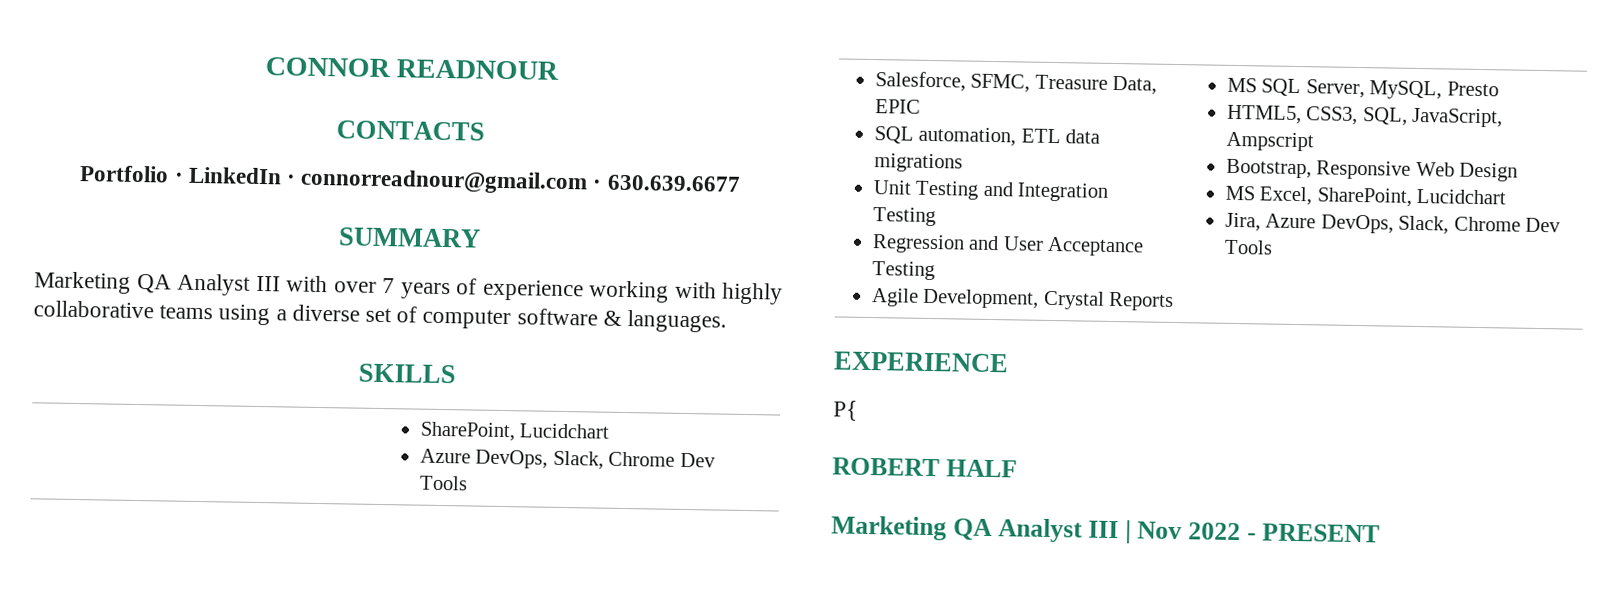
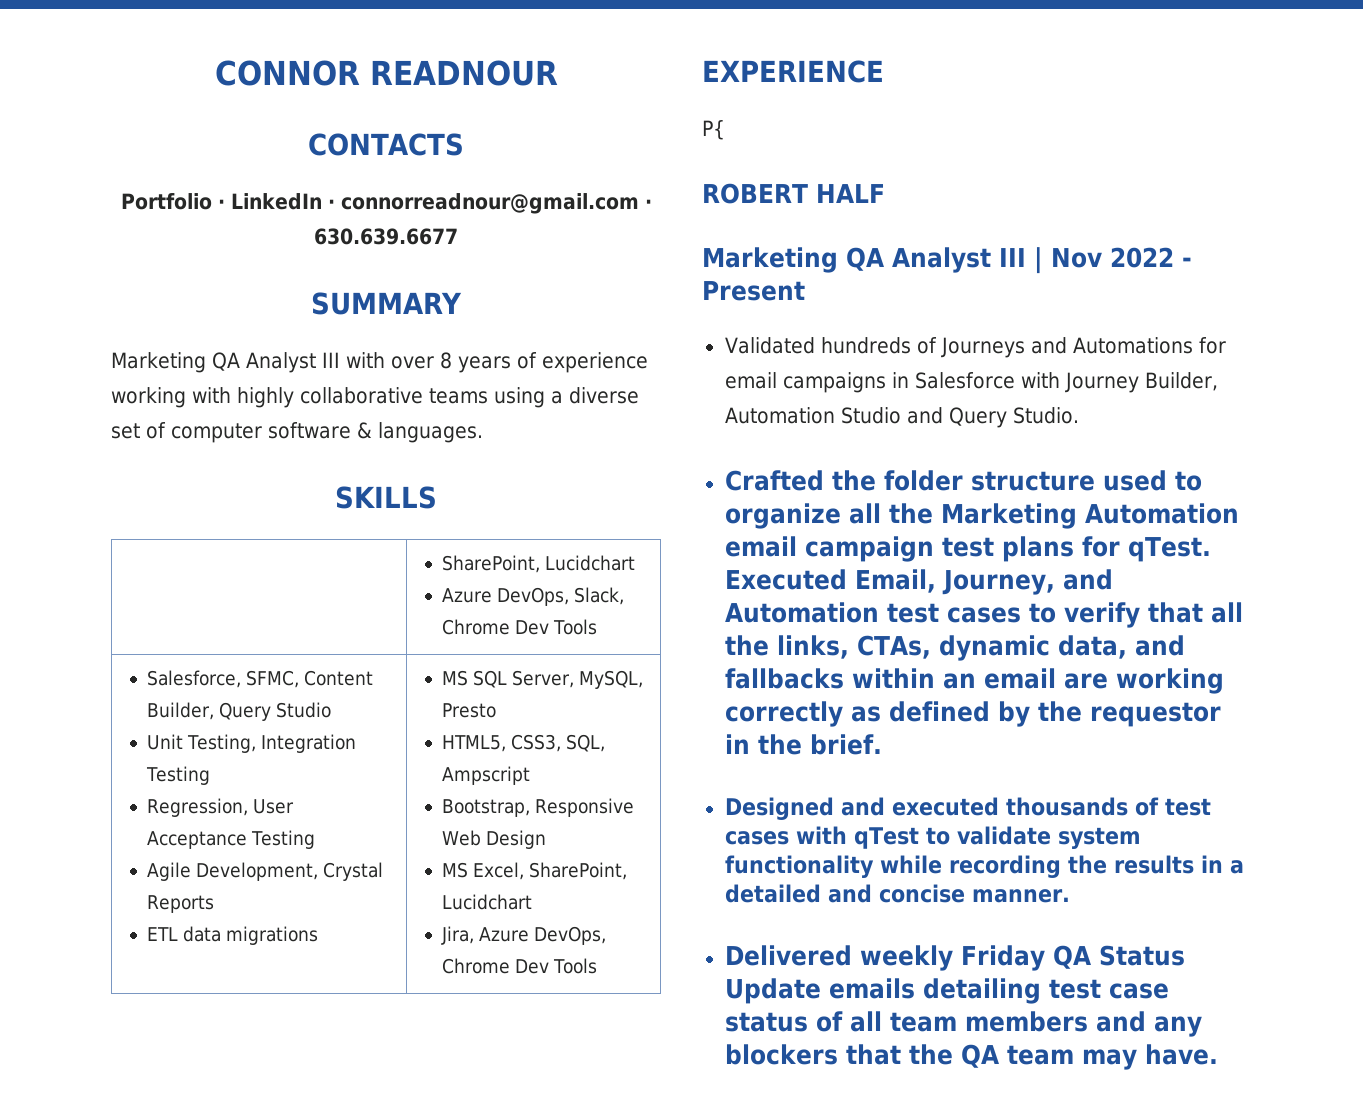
[382,278,395,294] 7 -> [439,352,452,369] 8
[1034,74,1158,95] [874,99,921,114] [873,126,1101,147] [873,153,963,173] Treasure Data, EPIC // SQL automation, ETL data migrations -> [303,670,373,686] [146,702,331,721] Content Builder, Query Studio
[915,180,1014,200] Testing and -> [186,734,257,753] Testing,
[871,234,1000,254] Regression and -> [146,798,248,817] Regression,
(1175, 301) none -> [146,926,318,945] // ETL data migrations
[1411,107,1504,128] JavaScript, -> (605, 743) none
[1398,215,1450,235] Slack, -> (606, 935) none
[1262,523,1381,543] PRESENT -> [702,281,805,301] [724,337,1226,358] [724,372,1218,393] [724,407,1079,428] [724,470,1202,491] [724,503,1239,529] [724,536,1211,562] [724,569,1113,595] [724,602,1243,628] [724,635,1185,661] [724,668,1224,694] [724,701,1221,727] [724,734,882,755] [724,797,1211,820] [724,826,1141,849] [724,855,1244,878] [724,884,1070,903] [724,945,1185,971] [724,978,1169,1004] [724,1011,1202,1037] [724,1044,1218,1070] Present // Validated hundreds of Journeys and Automations for email campaigns in Salesforce with Journey Builder, Automation Studio and Query Studio. // Crafted the folder structure used to organize all the Marketing Automation email campaign test plans for qTest. Executed Email, Journey, and Automation test cases to verify that all the links, CTAs, dynamic data, and fallbacks within an email are working correctly as defined by the requestor in the brief. // Designed and executed thousands of test cases with qTest to validate system functionality while recording the results in a detailed and concise manner. // Delivered weekly Friday QA Status Update emails detailing test case status of all team members and any blockers that the QA team may have.

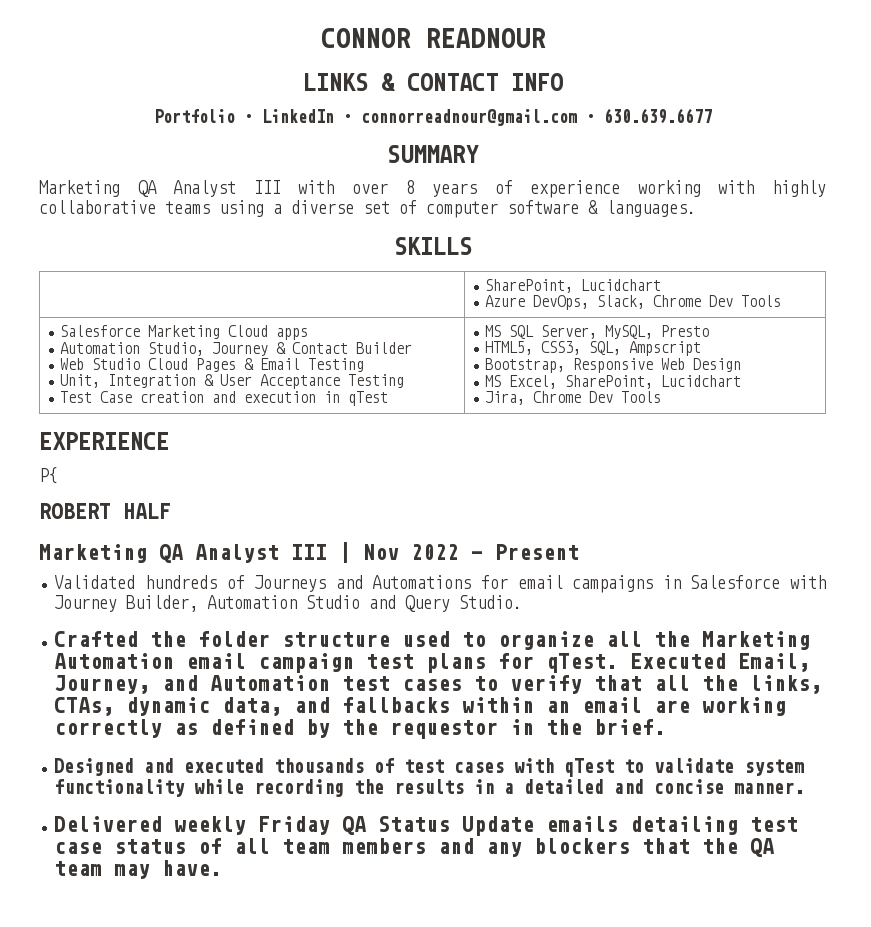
[307,133,465,156] CONTACTS -> [302,73,563,91] LINKS & CONTACT INFO
[146,670,373,688] [146,702,331,721] [146,734,357,753] [145,766,211,785] [146,798,294,817] [146,830,316,849] [146,862,383,881] [146,895,214,913] [146,926,318,945] Salesforce, SFMC, Content Builder, Query Studio // Unit Testing, Integration Testing // Regression, User Acceptance Testing // Agile Development, Crystal Reports // ETL data migrations -> [60,325,309,340] [60,342,413,356] [60,358,365,372] [60,374,405,389] [60,391,389,406] Salesforce Marketing Cloud apps // Automation Studio, Journey & Contact Builder // Web Studio Cloud Pages & Email Testing // Unit, Integration & User Acceptance Testing // Test Case creation and execution in qTest
[478,926,606,945] Azure DevOps, -> (526, 398) none

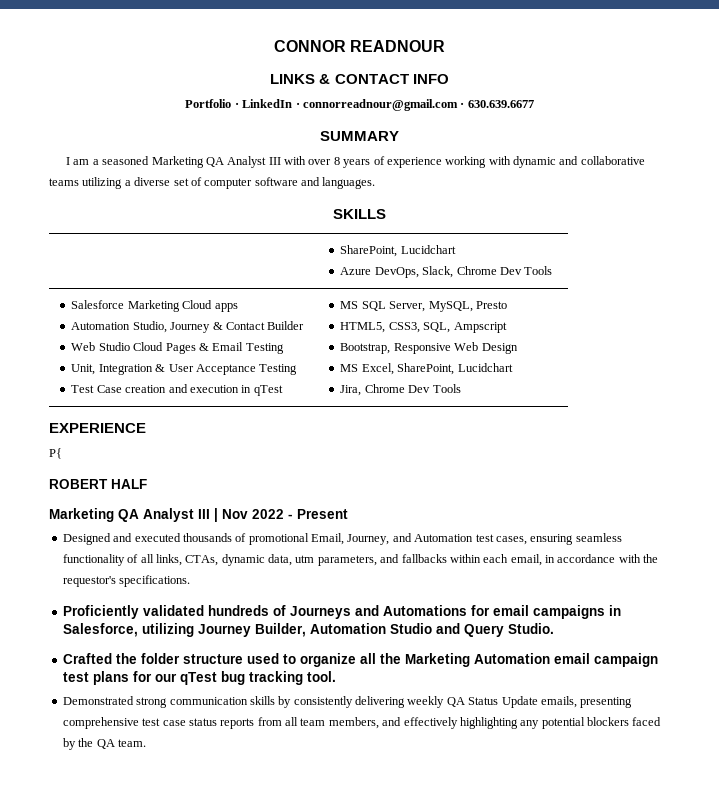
(479, 154) none -> [66,156,150,165] I am a seasoned
[772,180,827,197] highly -> [513,156,579,168] dynamic and
[219,200,264,217] using -> [82,177,123,189] utilizing
[588,200,598,214] & -> [301,177,320,186] and
[54,575,136,589] Validated -> [62,533,622,545] [62,554,659,566] [62,575,191,587] [62,605,204,619] Designed and executed thousands of promotional Email, Journey, and Automation test cases, ensuring seamless functionality of all links, CTAs, dynamic data, utm parameters, and fallbacks within each email, in accordance with the requestor's specifications. // Proficiently validated
[690,575,827,589] Salesforce with -> [62,623,194,637] Salesforce, utilizing
[546,653,811,673] [54,675,823,694] [54,697,787,716] [54,719,667,739] [54,758,805,777] [54,779,805,797] [54,816,799,836] [54,838,775,857] [54,860,223,879] qTest. Executed Email, Journey, and Automation test cases to verify that all the links, CTAs, dynamic data, and fallbacks within an email are working correctly as defined by the requestor in the brief. // Designed and executed thousands of test cases with qTest to validate system functionality while recording the results in a detailed and concise manner. // Delivered weekly Friday QA Status Update emails detailing test case status of all team members and any blockers that the QA team may have. -> [154,671,336,685] [62,696,633,708] [62,717,662,729] [62,738,146,750] our qTest bug tracking tool. // Demonstrated strong communication skills by consistently delivering weekly QA Status Update emails, presenting comprehensive test case status reports from all team members, and effectively highlighting any potential blockers faced by the QA team.

